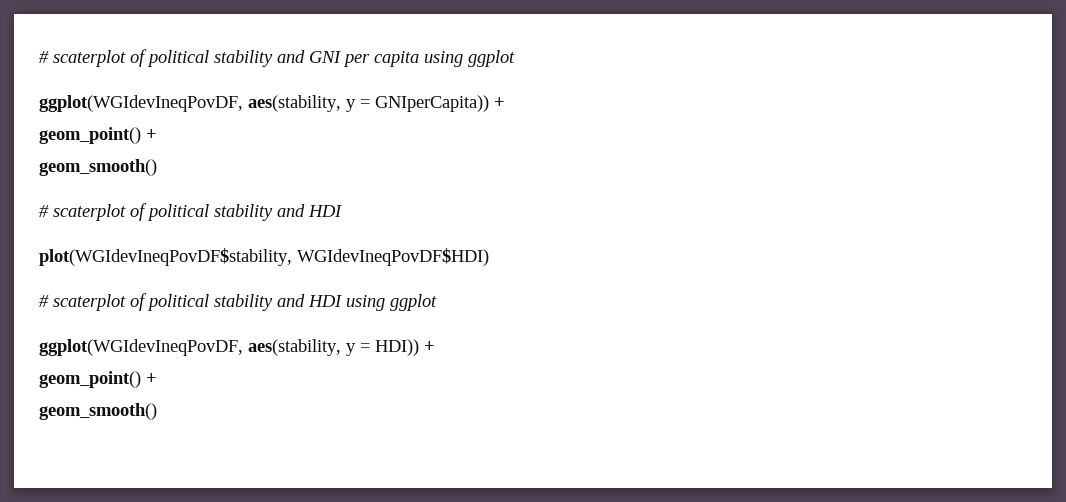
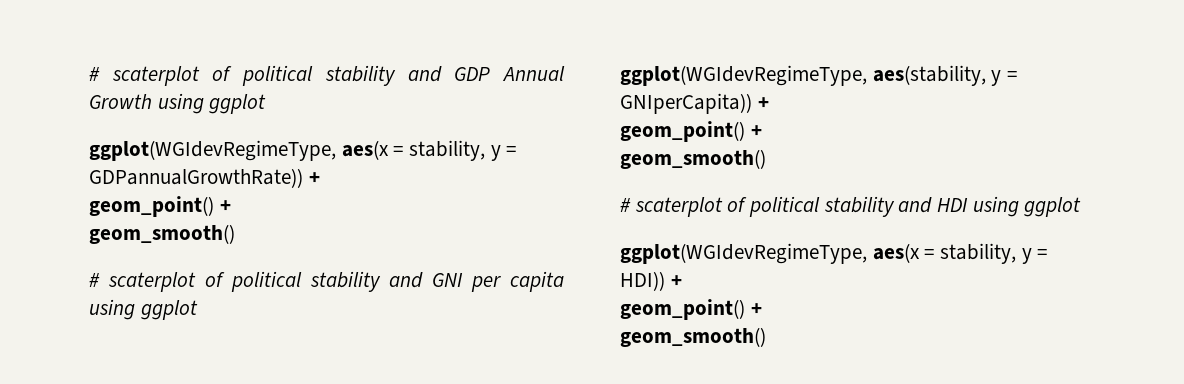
[39,49,305,67] # scaterplot of political stability and -> [89,65,565,86] [89,93,267,114] [89,140,517,161] [89,168,320,188] [89,196,231,217] [89,224,235,244] [89,271,423,292] # scaterplot of political stability and GDP Annual Growth using ggplot // ggplot(WGIdevRegimeType, aes(x = stability, y = GDPannualGrowthRate)) + // geom_point() + // geom_smooth() // # scaterplot of political stability and
[39,95,243,112] ggplot(WGIdevIneqPovDF, -> [620,65,867,86] ggplot(WGIdevRegimeType,
[39,248,489,266] [39,293,437,311] [39,339,341,356] // plot(WGIdevIneqPovDF$stability, WGIdevIneqPovDF$HDI) // # scaterplot of political stability and HDI using ggplot // ggplot(WGIdevIneqPovDF, aes(stability, -> [972,196,1082,217] [620,243,1017,264] using ggplot // ggplot(WGIdevRegimeType, aes(x = stability,

